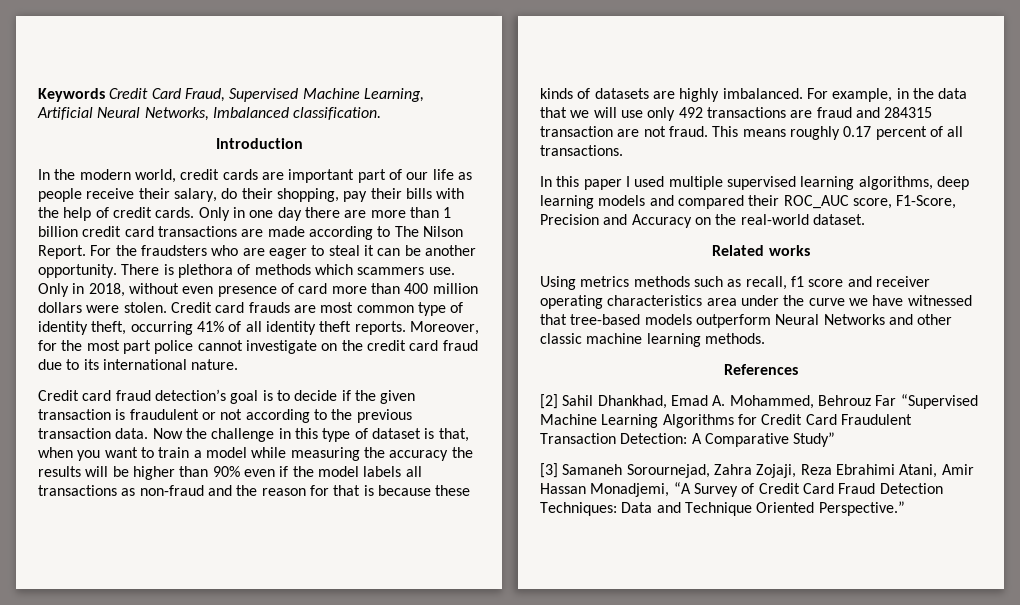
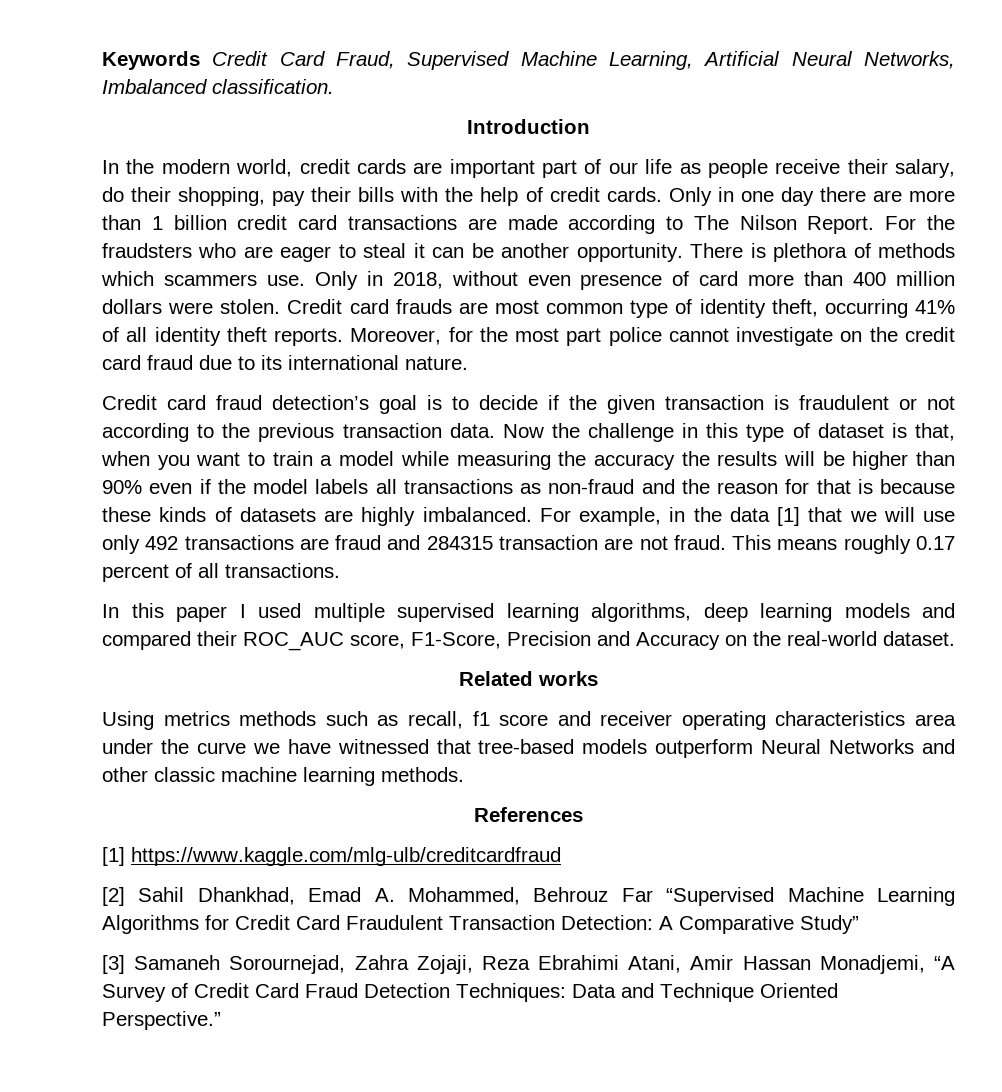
(968, 93) none -> [777,507,800,526] [1]
(798, 369) none -> [102,847,561,866] // [1] https://www.kaggle.com/mlg-ulb/creditcardfraud

